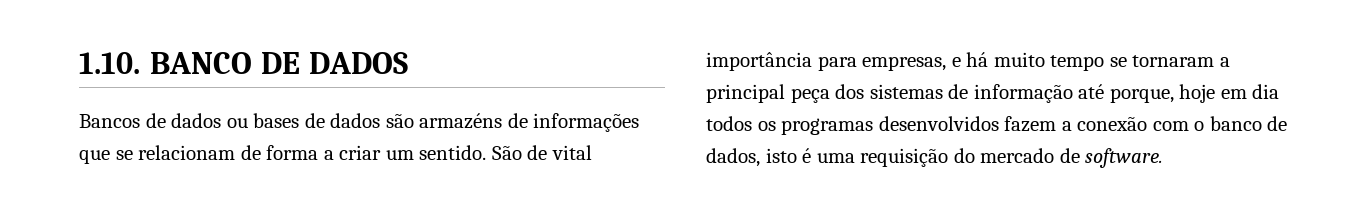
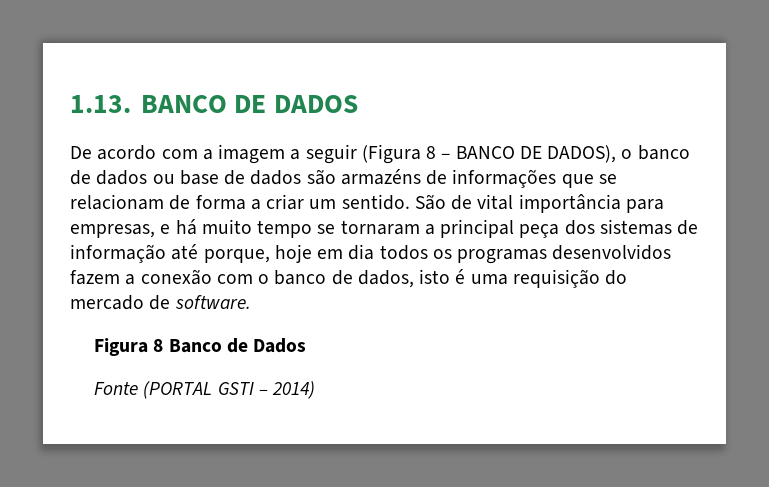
[79,52,140,74] 1.10. -> [70,95,131,113] 1.13.
[79,114,140,128] Bancos -> [70,144,690,164] De acordo com a imagem a seguir (Figura 8 – BANCO DE DADOS), o banco
[253,113,300,128] bases -> [179,170,219,185] base
(1164, 158) none -> [93,338,307,356] [93,381,316,399] // Figura 8 Banco de Dados // Fonte (PORTAL GSTI – 2014)

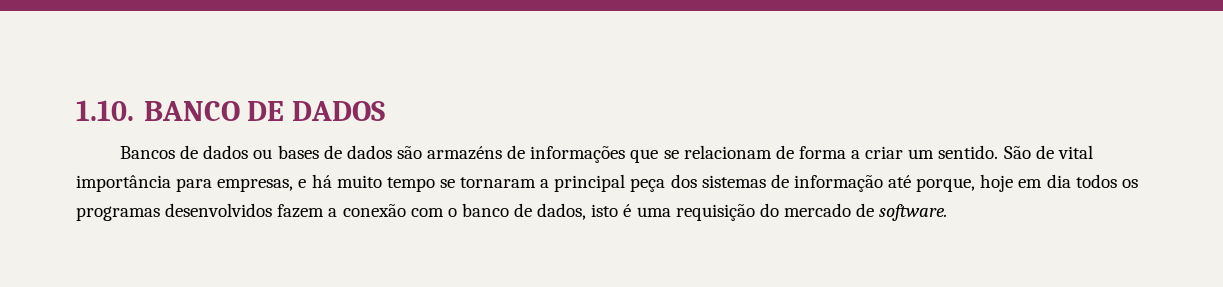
[70,95,131,113] 1.13. -> [76,100,134,121] 1.10.
[70,144,690,164] De acordo com a imagem a seguir (Figura 8 – BANCO DE DADOS), o banco -> [119,146,175,159] Bancos
[179,170,219,185] base -> [277,145,319,159] bases
[93,338,307,356] [93,381,316,399] // Figura 8 Banco de Dados // Fonte (PORTAL GSTI – 2014) -> (948, 212) none

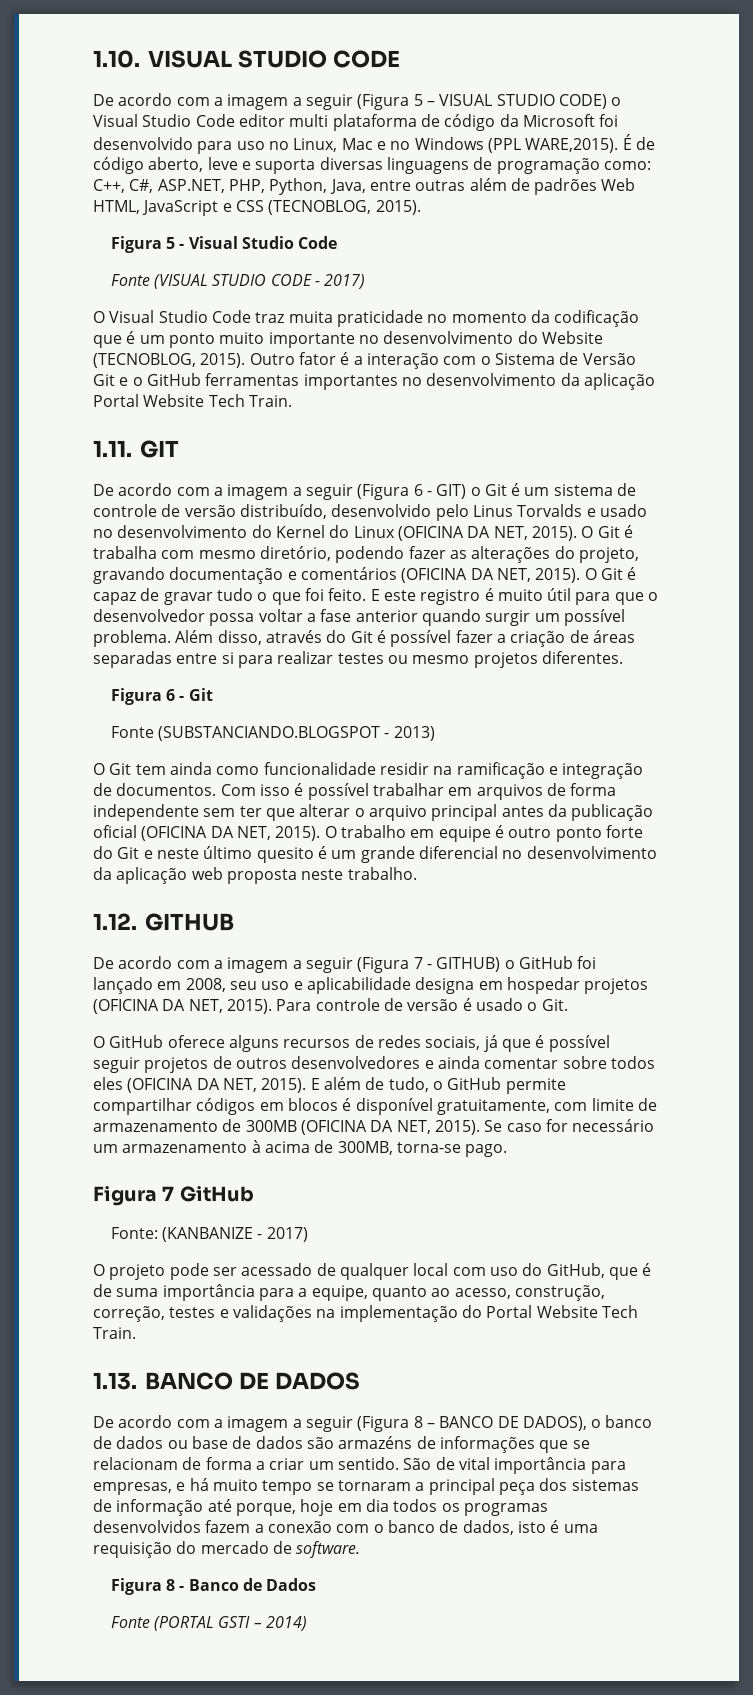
[143,101,386,121] [119,146,175,159] BANCO DE DADOS // Bancos -> [148,50,400,68] [93,93,622,110] [93,114,619,131] [93,134,655,154] [93,157,651,174] [93,178,636,195] [93,200,421,216] [110,236,338,253] [110,274,366,289] [93,310,640,327] [93,331,603,348] [93,352,636,369] [93,373,655,390] [93,394,292,407] [93,440,179,458] [93,483,637,500] [93,504,647,521] [93,525,633,541] [93,546,639,563] [93,567,637,584] [93,588,659,605] [93,609,625,626] [93,630,635,647] [93,651,623,668] [110,688,213,705] [110,726,435,741] [93,762,644,779] [93,783,617,800] [93,804,654,821] [93,825,643,842] [93,846,657,863] [93,867,417,884] [93,913,234,931] [93,956,597,973] [93,977,649,994] [93,998,568,1014] [93,1035,610,1052] [93,1056,655,1073] [93,1077,566,1094] [93,1098,657,1115] [93,1119,655,1135] [93,1140,508,1157] [93,1186,254,1206] [110,1227,308,1242] [93,1263,652,1280] [93,1284,605,1301] [93,1305,638,1322] [93,1327,136,1339] [93,1372,360,1390] [93,1415,653,1432] VISUAL STUDIO CODE // De acordo com a imagem a seguir (Figura 5 – VISUAL STUDIO CODE) o Visual Studio Code editor multi plataforma de código da Microsoft foi desenvolvido para uso no Linux, Mac e no Windows (PPL WARE,2015). É de código aberto, leve e suporta diversas linguagens de programação como: C++, C#, ASP.NET, PHP, Python, Java, entre outras além de padrões Web HTML, JavaScript e CSS (TECNOBLOG, 2015). // Figura 5 - Visual Studio Code // Fonte (VISUAL STUDIO CODE - 2017) // O Visual Studio Code traz muita praticidade no momento da codificação que é um ponto muito importante no desenvolvimento do Website (TECNOBLOG, 2015). Outro fator é a interação com o Sistema de Versão Git e o GitHub ferramentas importantes no desenvolvimento da aplicação Portal Website Tech Train. // 1.11. GIT // De acordo com a imagem a seguir (Figura 6 - GIT) o Git é um sistema de controle de versão distribuído, desenvolvido pelo Linus Torvalds e usado no desenvolvimento do Kernel do Linux (OFICINA DA NET, 2015). O Git é trabalha com mesmo diretório, podendo fazer as alterações do projeto, gravando documentação e comentários (OFICINA DA NET, 2015). O Git é capaz de gravar tudo o que foi feito. E este registro é muito útil para que o desenvolvedor possa voltar a fase anterior quando surgir um possível problema. Além disso, através do Git é possível fazer a criação de áreas separadas entre si para realizar testes ou mesmo projetos diferentes. // Figura 6 - Git // Fonte (SUBSTANCIANDO.BLOGSPOT - 2013) // O Git tem ainda como funcionalidade residir na ramificação e integração de documentos. Com isso é possível trabalhar em arquivos de forma independente sem ter que alterar o arquivo principal antes da publicação oficial (OFICINA DA NET, 2015). O trabalho em equipe é outro ponto forte do Git e neste último quesito é um grande diferencial no desenvolvimento da aplicação web proposta neste trabalho. // 1.12. GITHUB // De acordo com a imagem a seguir (Figura 7 - GITHUB) o GitHub foi lançado em 2008, seu uso e aplicabilidade designa em hospedar projetos (OFICINA DA NET, 2015). Para controle de versão é usado o Git. // O GitHub oferece alguns recursos de redes sociais, já que é possível seguir projetos de outros desenvolvedores e ainda comentar sobre todos eles (OFICINA DA NET, 2015). E além de tudo, o GitHub permite compartilhar códigos em blocos é disponível gratuitamente, com limite de armazenamento de 300MB (OFICINA DA NET, 2015). Se caso for necessário um armazenamento à acima de 300MB, torna-se pago. // Figura 7 GitHub // Fonte: (KANBANIZE - 2017) // O projeto pode ser acessado de qualquer local com uso do GitHub, que é de suma importância para a equipe, quanto ao acesso, construção, correção, testes e validações na implementação do Portal Website Tech Train. // 1.13. BANCO DE DADOS // De acordo com a imagem a seguir (Figura 8 – BANCO DE DADOS), o banco
[277,145,319,159] bases -> [191,1436,228,1449] base
(948, 212) none -> [110,1578,317,1595] [110,1616,307,1631] // Figura 8 - Banco de Dados // Fonte (PORTAL GSTI – 2014)

